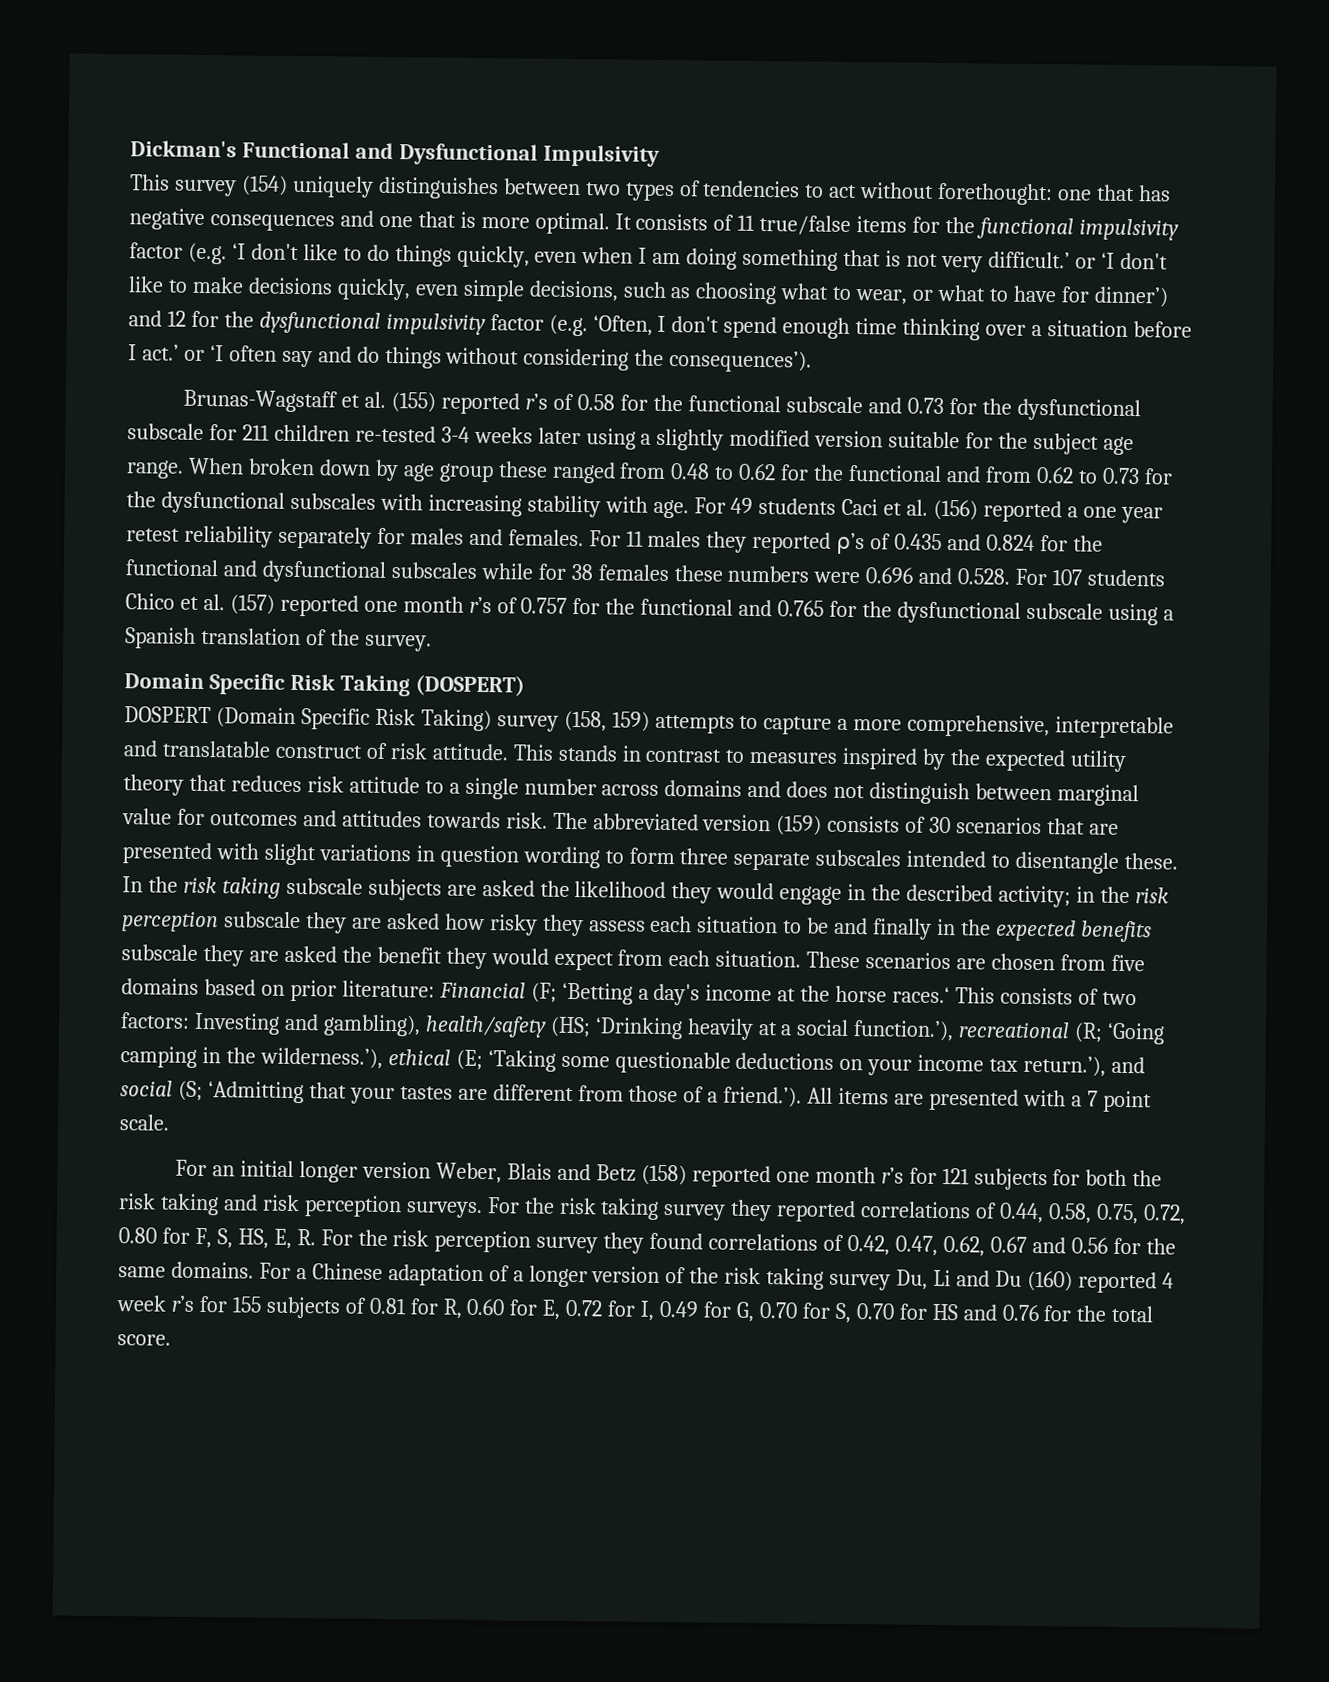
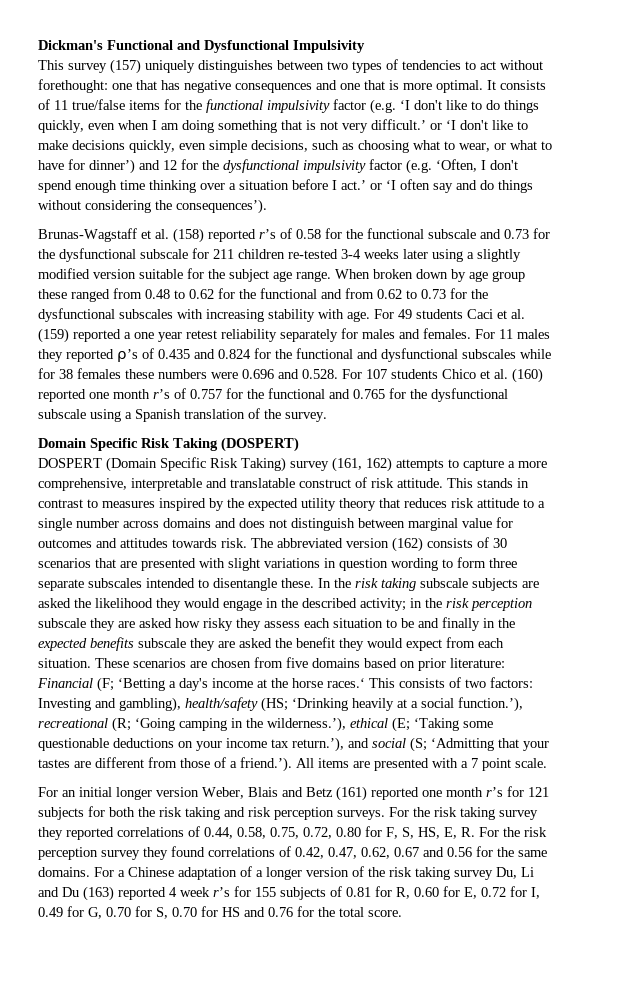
[240,175,288,196] (154) -> [110,59,141,74] (157)
[391,392,437,413] (155) -> [173,228,204,243] (158)
[933,499,979,521] (156) -> [38,328,69,343] (159)
[229,594,275,615] (157) -> [512,368,543,383] (160)
[563,710,650,732] (158, 159) -> [332,457,392,472] (161, 162)
[776,815,823,836] (159) -> [392,537,423,552] (162)
[640,1164,687,1186] (158) -> [336,786,367,801] (161)
[1026,1270,1073,1292] (160) -> [83,886,114,901] (163)

